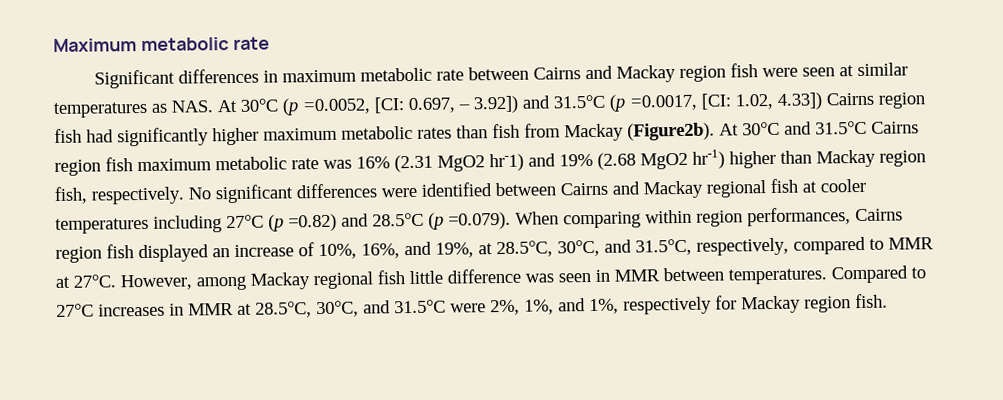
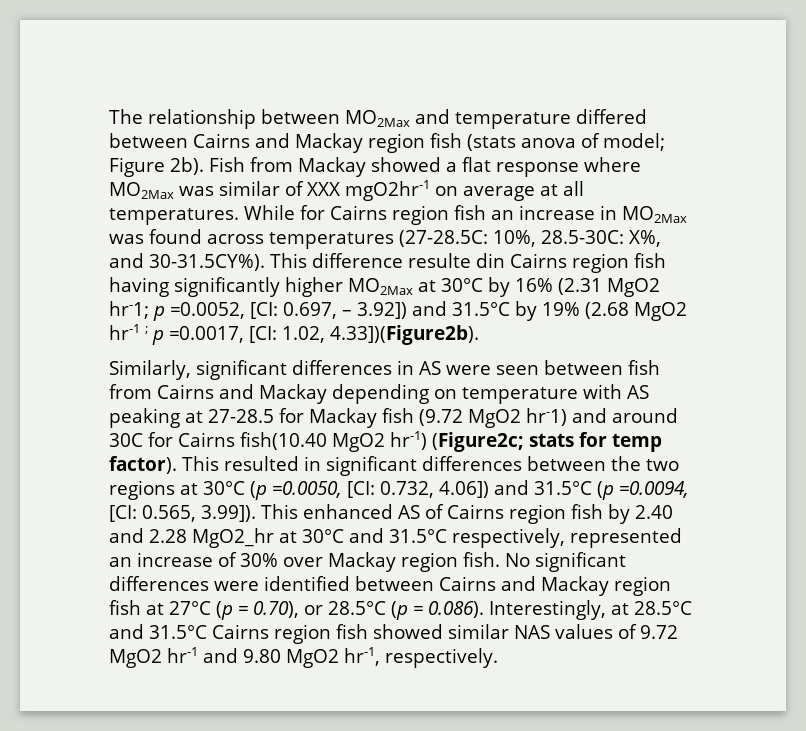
[53,36,270,52] [94,62,909,89] [53,98,299,118] Maximum metabolic rate // Significant differences in maximum metabolic rate between Cairns and Mackay region fish were seen at similar temperatures as NAS. At 30°C (p -> [109,109,647,129] [109,133,665,153] [109,157,641,177] [109,180,584,201] [109,205,687,225] [109,229,661,249] [109,253,666,273] [109,277,660,297] [109,301,165,321] The relationship between MO2Max and temperature differed between Cairns and Mackay region fish (stats anova of model; Figure 2b). Fish from Mackay showed a flat response where MO2Max was similar of XXX mgO2hr-1 on average at all temperatures. While for Cairns region fish an increase in MO2Max was found across temperatures (27-28.5C: 10%, 28.5-30C: X%, and 30-31.5CY%). This difference resulte din Cairns region fish having significantly higher MO2Max at 30°C by 16% (2.31 MgO2 hr-1; p
[609,92,926,112] [54,120,919,147] [54,149,926,176] [54,186,185,205] (p =0.0017, [CI: 1.02, 4.33]) Cairns region fish had significantly higher maximum metabolic rates than fish from Mackay (Figure2b). At 30°C and 31.5°C Cairns region fish maximum metabolic rate was 16% (2.31 MgO2 hr-1) and 19% (2.68 MgO2 hr-1) higher than Mackay region fish, respectively. -> [515,301,687,321] [109,324,479,345] [109,360,660,380] [109,384,649,404] [109,408,678,428] [109,431,662,452] [109,456,679,476] [109,480,689,500] [109,504,673,524] [109,528,682,548] [109,552,500,572] by 19% (2.68 MgO2 hr-1 ; p =0.0017, [CI: 1.02, 4.33])(Figure2b). // Similarly, significant differences in AS were seen between fish from Cairns and Mackay depending on temperature with AS peaking at 27-28.5 for Mackay fish (9.72 MgO2 hr-1) and around 30C for Cairns fish(10.40 MgO2 hr-1) (Figure2c; stats for temp factor). This resulted in significant differences between the two regions at 30°C (p =0.0050, [CI: 0.732, 4.06]) and 31.5°C (p =0.0094, [CI: 0.565, 3.99]). This enhanced AS of Cairns region fish by 2.40 and 2.28 MgO2_hr at 30°C and 31.5°C respectively, represented an increase of 30% over Mackay region fish.
[706,180,766,198] regional -> [614,576,671,596] region
[820,178,866,193] [55,207,903,234] [55,236,934,263] [55,265,926,291] [56,293,888,318] cooler temperatures including 27°C (p =0.82) and 28.5°C (p =0.079). When comparing within region performances, Cairns region fish displayed an increase of 10%, 16%, and 19%, at 28.5°C, 30°C, and 31.5°C, respectively, compared to MMR at 27°C. However, among Mackay regional fish little difference was seen in MMR between temperatures. Compared to 27°C increases in MMR at 28.5°C, 30°C, and 31.5°C were 2%, 1%, and 1%, respectively for Mackay region fish. -> [169,600,692,620] [109,624,678,644] [109,647,498,668] 27°C (p = 0.70), or 28.5°C (p = 0.086). Interestingly, at 28.5°C and 31.5°C Cairns region fish showed similar NAS values of 9.72 MgO2 hr-1 and 9.80 MgO2 hr-1, respectively.

